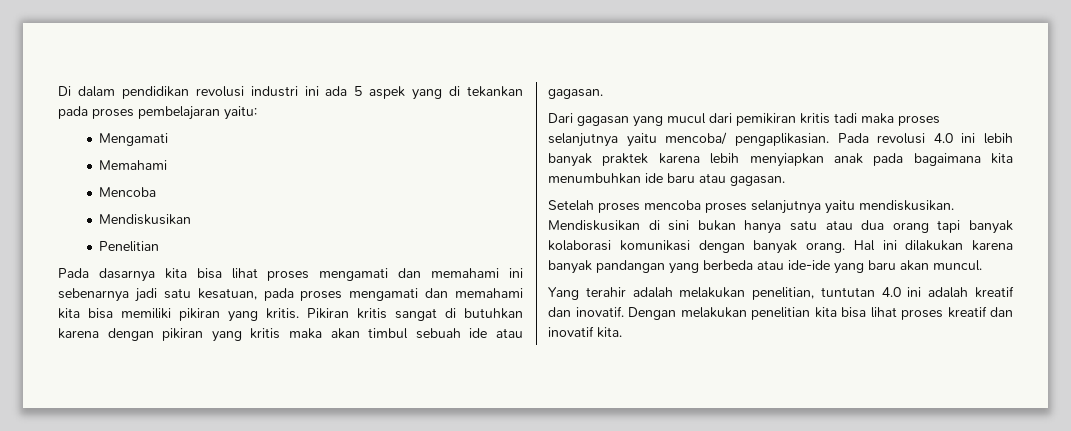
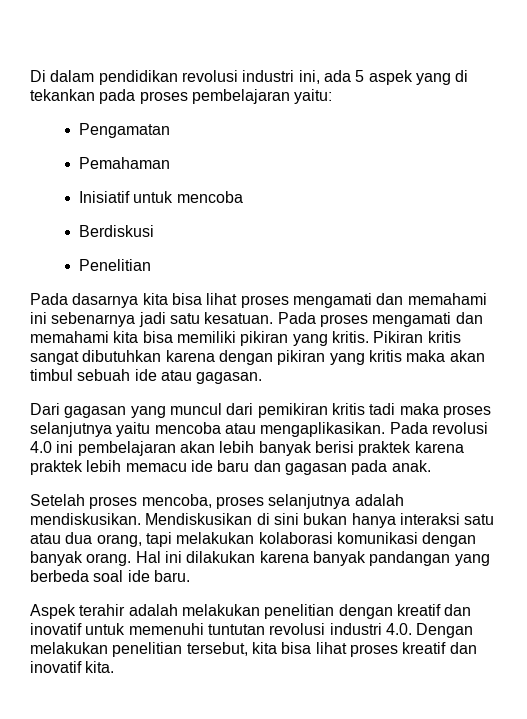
[304,86,319,96] ini -> [298,70,320,84] ini,
[99,133,169,146] [99,160,168,170] [99,187,157,197] [99,214,192,225] Mengamati // Memahami // Mencoba // Mendiskusikan -> [78,123,170,138] [78,157,170,169] [78,191,243,203] [78,225,154,237] Pengamatan // Pemahaman // Inisiatif untuk mencoba // Berdiskusi
[197,288,294,301] kesatuan, pada -> [204,312,316,324] kesatuan. Pada
[445,308,523,319] di butuhkan -> [82,350,162,362] dibutuhkan
[667,113,706,124] mucul -> [169,403,222,415] muncul
[665,132,829,146] mencoba/ pengaplikasian. -> [154,422,386,437] mencoba atau mengaplikasikan.
(976, 138) none -> [77,441,215,456] pembelajaran akan
(592, 160) none -> [314,441,354,453] berisi
[710,153,1013,167] [548,173,785,186] lebih menyiapkan anak pada bagaimana kita menumbuhkan ide baru atau gagasan. -> [30,460,431,475] praktek lebih memacu ide baru dan gagasan pada anak.
[644,200,855,214] mencoba proses selanjutnya yaitu -> [141,494,404,509] mencoba, proses selanjutnya adalah
(782, 227) none -> [399,513,460,525] interaksi
[892,220,1014,234] orang tapi banyak -> [96,532,255,547] orang, tapi melakukan
[757,260,982,274] [548,286,1014,300] [548,306,624,317] atau ide-ide yang baru akan muncul. // Yang terahir adalah melakukan penelitian, tuntutan 4.0 ini adalah kreatif dan inovatif. -> [93,570,190,582] [30,604,472,619] [30,623,412,635] soal ide baru. // Aspek terahir adalah melakukan penelitian dengan kreatif dan inovatif untuk memenuhi tuntutan revolusi industri 4.0.
(810, 313) none -> [186,642,248,656] tersebut,

